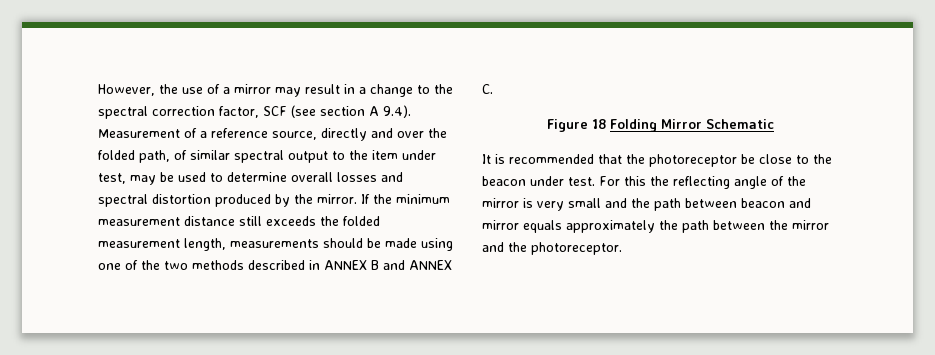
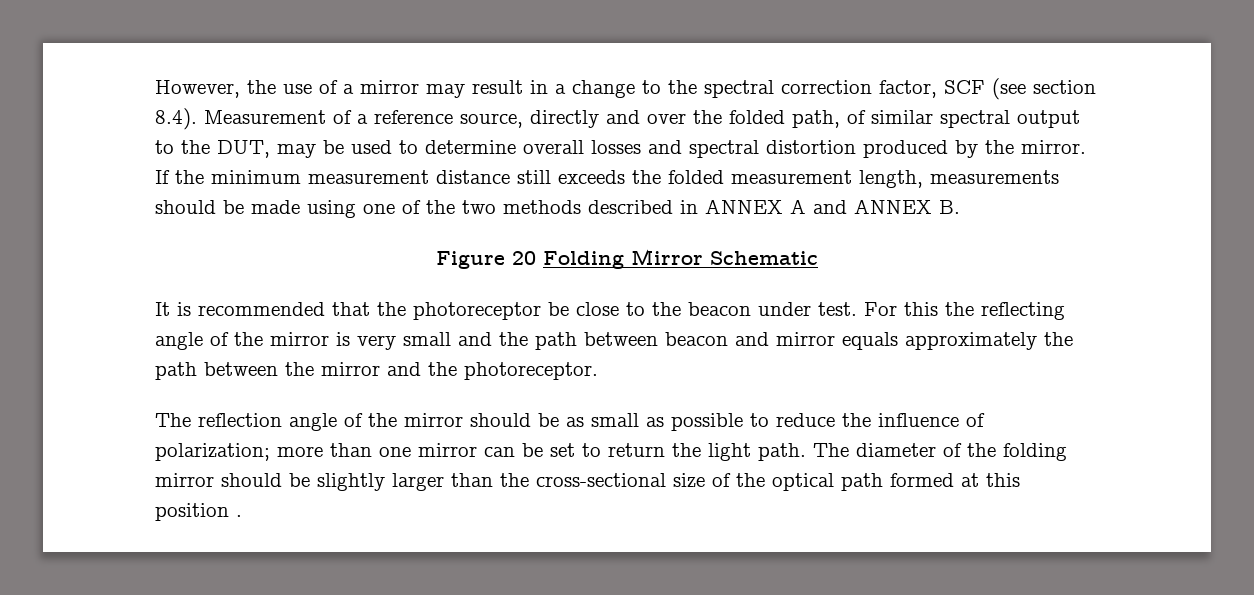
[369,105,411,118] A 9.4). -> [155,108,197,130] 8.4).
[372,150,436,160] [98,173,126,184] item under test, -> [217,140,270,158] DUT,
[371,260,379,270] B -> [790,199,806,214] A
[482,84,493,94] C. -> [939,200,960,214] B.
[591,119,606,129] 18 -> [512,251,536,265] 20
(622, 248) none -> [155,413,985,431] [155,443,1067,461] [155,473,1020,491] [155,503,242,521] // The reflection angle of the mirror should be as small as possible to reduce the influence of polarization; more than one mirror can be set to return the light path. The diameter of the folding mirror should be slightly larger than the cross-sectional size of the optical path formed at this position .

